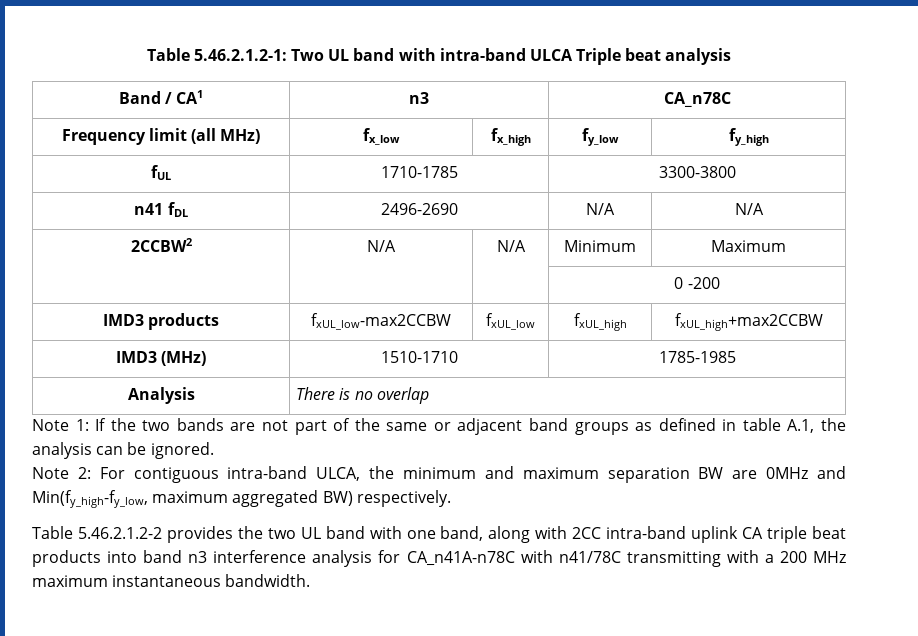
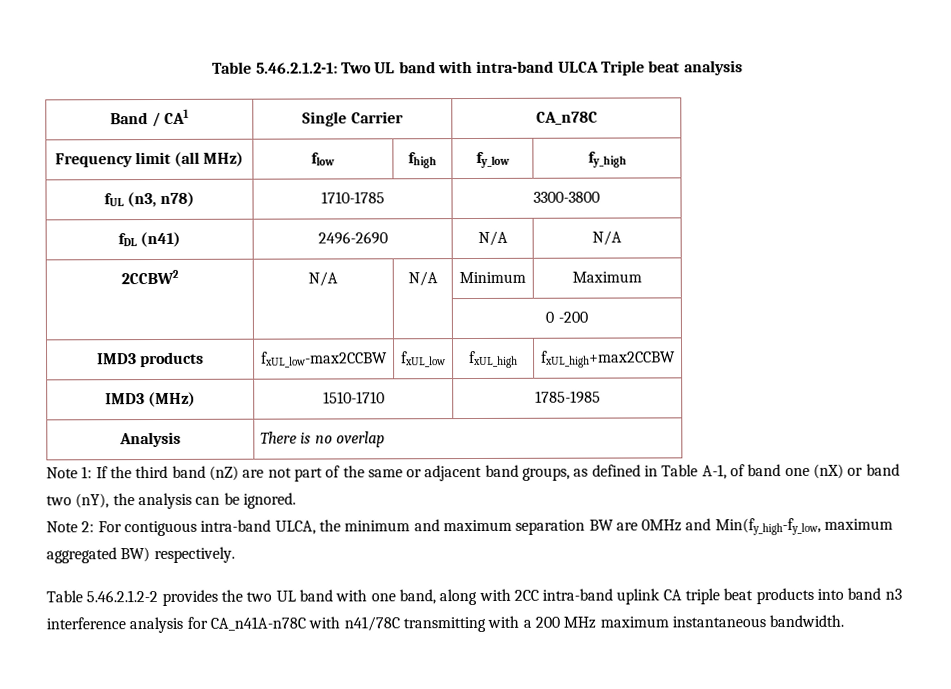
[409,92,429,104] n3 -> [302,111,404,127] Single Carrier
[363,128,400,145] [490,128,531,146] fx_low | fx_high -> [311,152,335,166] [408,152,437,169] flow | fhigh
(171, 172) none -> [127,191,196,208] (n3, n78)
[134,203,164,215] n41 -> (600, 197) none
(188, 209) none -> [140,231,182,248] (n41)
[142,418,224,431] two bands -> [135,465,239,481] third band (nZ)
[574,422,629,435] groups -> [522,467,571,481] groups,
[742,418,815,433] table A.1, -> [661,463,900,480] [46,493,110,509] Table A-1, of band one (nX) or band two (nY),

